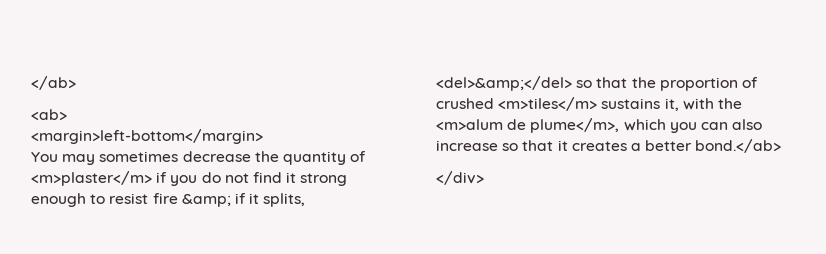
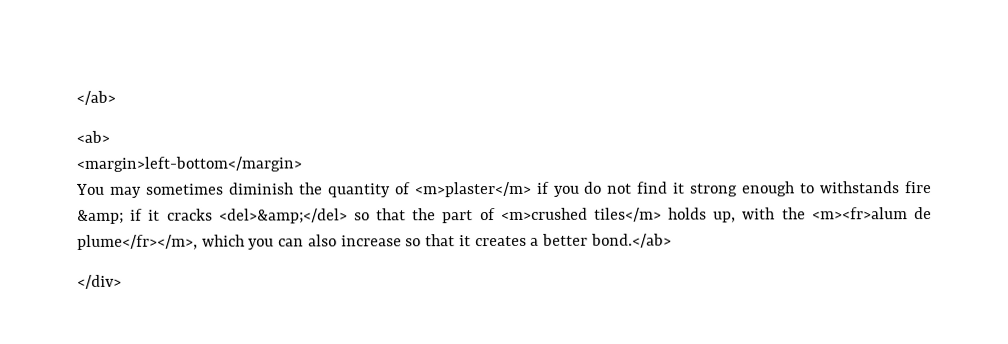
[182,151,251,162] decrease -> [228,182,294,195] diminish
[109,193,149,204] resist -> [820,181,901,194] withstands
[263,193,306,207] splits, -> [166,208,213,221] cracks
[659,77,758,91] [436,97,742,111] [436,118,620,133] proportion of crushed <m>tiles</m> sustains it, with the <m>alum de plume</m>, -> [442,207,932,224] [77,234,198,250] part of <m>crushed tiles</m> holds up, with the <m><fr>alum de plume</fr></m>,

